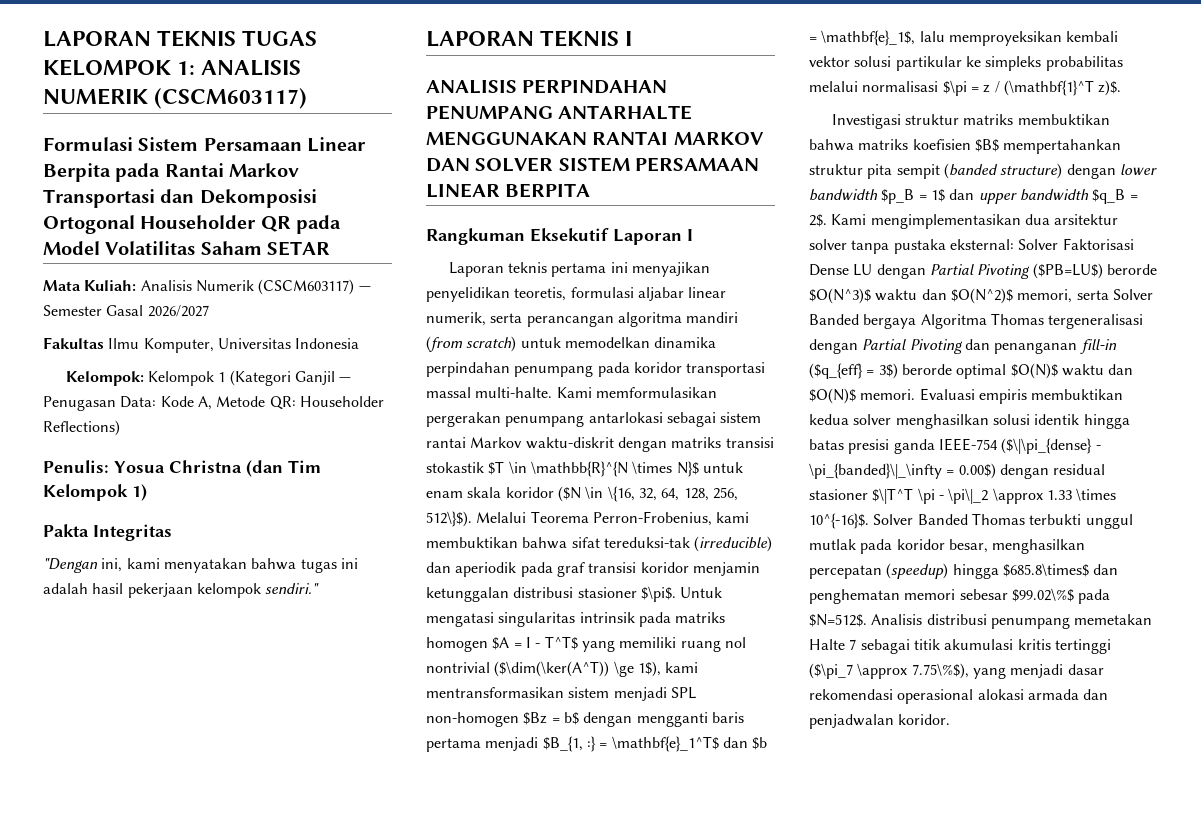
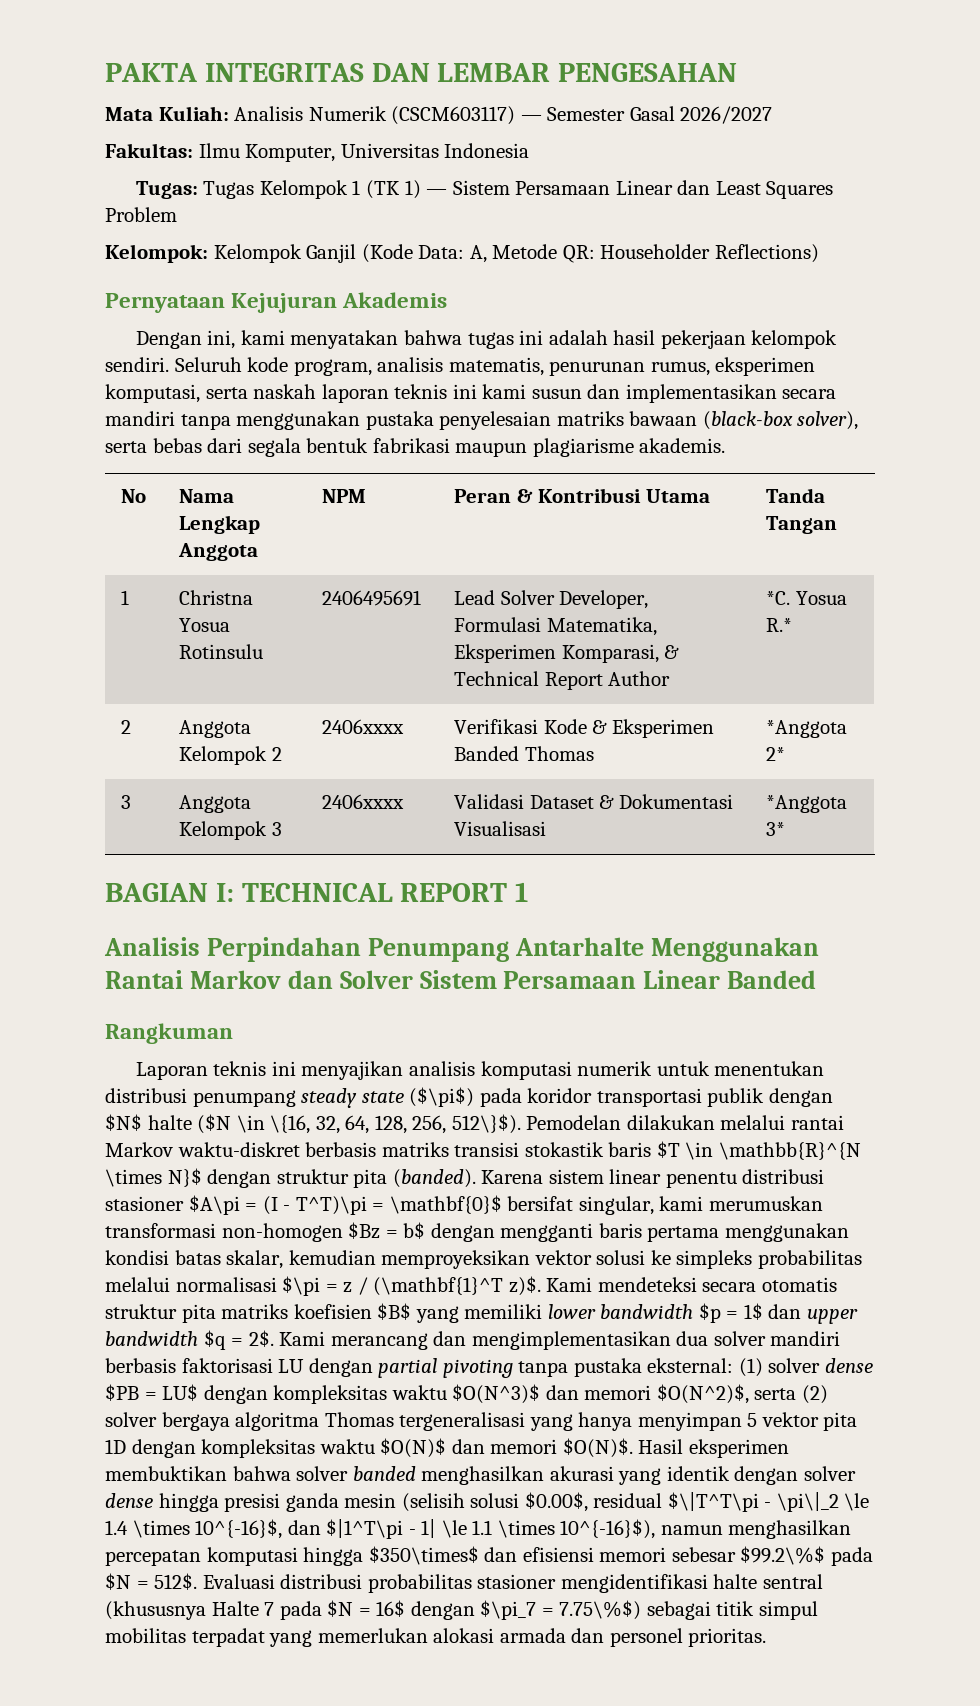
[43,30,318,47] [43,59,302,76] [43,88,308,109] [43,137,367,152] [43,163,300,182] [43,189,317,208] [43,215,342,234] [43,241,331,256] LAPORAN TEKNIS TUGAS KELOMPOK 1: ANALISIS NUMERIK (CSCM603117) // Formulasi Sistem Persamaan Linear Berpita pada Rantai Markov Transportasi dan Dekomposisi Ortogonal Householder QR pada Model Volatilitas Saham SETAR -> [105,63,738,82] PAKTA INTEGRITAS DAN LEMBAR PENGESAHAN
[43,337,104,349] Fakultas -> [105,143,193,158] Fakultas:
[65,370,352,386] [43,396,194,411] Kelompok: Kelompok 1 (Kategori Ganjil — Penugasan Data: Kode -> [135,180,834,199] [105,207,177,222] [105,244,465,263] Tugas: Tugas Kelompok 1 (TK 1) — Sistem Persamaan Linear dan Least Squares Problem // Kelompok: Kelompok Ganjil (Kode Data:
[43,460,321,477] [43,484,147,501] [43,524,172,541] [43,558,98,573] Penulis: Yosua Christna (dan Tim Kelompok 1) // Pakta Integritas // "Dengan -> [105,292,448,313] [135,331,202,349] Pernyataan Kejujuran Akademis // Dengan
[265,583,320,594] [426,30,633,47] [426,79,668,94] [426,105,693,120] [426,131,764,146] [426,157,760,172] [426,183,591,198] [426,228,693,245] sendiri." // LAPORAN TEKNIS I // ANALISIS PERPINDAHAN PENUMPANG ANTARHALTE MENGGUNAKAN RANTAI MARKOV DAN SOLVER SISTEM PERSAMAAN LINEAR BERPITA // Rangkuman Eksekutif Laporan I -> [105,357,816,376] [105,384,837,403] [105,411,859,430] [105,438,726,457] [121,489,147,503] [179,489,235,503] [179,515,261,534] [178,543,259,561] [322,489,367,503] [454,488,710,503] [766,488,826,503] [766,516,838,534] [121,590,130,605] [179,590,254,605] [179,618,231,632] [179,644,264,659] [322,590,422,606] [454,590,649,609] [454,617,657,636] [454,644,680,663] [454,671,671,690] [766,591,847,605] [766,618,793,632] [121,720,132,734] [179,720,252,738] [179,746,282,765] [322,719,405,734] [454,719,714,738] [454,746,594,761] [766,720,848,738] [766,747,786,761] [121,795,132,809] [179,795,252,813] [179,821,282,840] [322,794,405,809] [454,794,733,809] [454,821,547,836] [766,795,848,813] [766,822,786,836] [105,882,529,902] [104,937,819,962] [105,970,817,989] [105,1023,233,1044] sendiri. Seluruh kode program, analisis matematis, penurunan rumus, eksperimen komputasi, serta naskah laporan teknis ini kami susun dan implementasikan secara mandiri tanpa menggunakan pustaka penyelesaian matriks bawaan (black-box solver), serta bebas dari segala bentuk fabrikasi maupun plagiarisme akademis. // No | Nama Lengkap Anggota | NPM | Peran & Kontribusi Utama | Tanda Tangan // 1 | Christna Yosua Rotinsulu | 2406495691 | Lead Solver Developer, Formulasi Matematika, Eksperimen Komparasi, & Technical Report Author | *C. Yosua R.* // 2 | Anggota Kelompok 2 | 2406xxxx | Verifikasi Kode & Eksperimen Banded Thomas | *Anggota 2* // 3 | Anggota Kelompok 3 | 2406xxxx | Validasi Dataset & Dokumentasi Visualisasi | *Anggota 3* // BAGIAN I: TECHNICAL REPORT 1 // Analisis Perpindahan Penumpang Antarhalte Menggunakan Rantai Markov dan Solver Sistem Persamaan Linear Banded // Rangkuman
[551,263,607,277] pertama -> (267, 1068) none
[426,287,727,302] [426,312,739,327] [426,336,717,352] [426,362,766,377] [426,387,717,398] [426,412,762,427] [426,437,774,452] [426,461,743,477] [426,487,554,498] penyelidikan teoretis, formulasi aljabar linear numerik, serta perancangan algoritma mandiri (from scratch) untuk memodelkan dinamika perpindahan penumpang pada koridor transportasi massal multi-halte. Kami memformulasikan pergerakan penumpang antarlokasi sebagai sistem rantai Markov waktu-diskrit dengan matriks transisi stokastik $T \in \mathbb{R}^{N \times N}$ untuk enam skala koridor -> [408,1061,825,1080] [105,1087,833,1108] [105,1114,192,1131] analisis komputasi numerik untuk menentukan distribusi penumpang steady state ($\pi$) pada koridor transportasi publik dengan $N$ halte
[476,511,750,526] [426,536,773,552] [426,562,760,577] [426,586,723,602] [426,612,726,627] [426,636,746,652] [426,661,699,677] [426,687,696,701] Melalui Teorema Perron-Frobenius, kami membuktikan bahwa sifat tereduksi-tak (irreducible) dan aperiodik pada graf transisi koridor menjamin ketunggalan distribusi stasioner $\pi$. Untuk mengatasi singularitas intrinsik pada matriks homogen $A = I - T^T$ yang memiliki ruang nol nontrivial ($\dim(\ker(A^T)) \ge 1$), kami mentransformasikan sistem menjadi SPL -> [526,1115,844,1130] [105,1141,861,1160] [105,1168,825,1188] [105,1195,823,1215] [105,1223,216,1238] Pemodelan dilakukan melalui rantai Markov waktu-diskret berbasis matriks transisi stokastik baris $T \in \mathbb{R}^{N \times N}$ dengan struktur pita (banded). Karena sistem linear penentu distribusi stasioner $A\pi = (I - T^T)\pi = \mathbf{0}$ bersifat singular, kami merumuskan transformasi
[485,736,768,752] [809,30,1119,46] menjadi $B_{1, :} = \mathbf{e}_1^T$ dan $b = \mathbf{e}_1$, lalu memproyeksikan kembali -> [724,1223,849,1242] [105,1250,531,1269] menggunakan kondisi batas skalar, kemudian memproyeksikan
[895,56,962,71] partikular -> (646, 1257) none
[831,114,1110,129] [809,139,1122,154] [809,163,1116,179] // Investigasi struktur matriks membuktikan bahwa matriks koefisien $B$ mempertahankan struktur pita sempit (banded structure) dengan -> [546,1277,837,1292] [105,1303,543,1323] Kami mendeteksi secara otomatis struktur pita matriks koefisien $B$ yang memiliki
[881,189,915,204] $p_B -> [698,1303,721,1323] $p
[1092,189,1126,204] $q_B -> [203,1330,226,1350] $q
[870,214,1119,229] [809,238,1134,254] [809,263,1157,279] [809,288,1153,304] [809,313,1144,329] [809,339,1117,354] [809,363,1134,379] [809,388,1124,404] [809,414,1130,429] [809,438,1101,454] [809,463,1106,479] [809,488,1117,504] [809,513,1133,529] [809,539,1086,554] [809,563,1119,579] [809,588,1111,604] [809,614,1153,629] [809,639,1111,654] [809,663,1104,679] [809,689,974,704] mengimplementasikan dua arsitektur solver tanpa pustaka eksternal: Solver Faktorisasi Dense LU dengan Partial Pivoting ($PB=LU$) berorde $O(N^3)$ waktu dan $O(N^2)$ memori, serta Solver Banded bergaya Algoritma Thomas tergeneralisasi dengan Partial Pivoting dan penanganan fill-in ($q_{eff} = 3$) berorde optimal $O(N)$ waktu dan $O(N)$ memori. Evaluasi empiris membuktikan kedua solver menghasilkan solusi identik hingga batas presisi ganda IEEE-754 ($\|\pi_{dense} - \pi_{banded}\|_\infty = 0.00$) dengan residual stasioner $\|T^T \pi - \pi\|_2 \approx 1.33 \times 10^{-16}$. Solver Banded Thomas terbukti unggul mutlak pada koridor besar, menghasilkan percepatan (speedup) hingga $685.8\times$ dan penghematan memori sebesar $99.02\%$ pada $N=512$. Analisis distribusi penumpang memetakan Halte 7 sebagai titik akumulasi kritis tertinggi ($\pi_7 \approx 7.75\%$), yang menjadi dasar rekomendasi operasional -> [330,1331,841,1350] [105,1358,873,1378] [105,1384,828,1404] [105,1412,858,1431] [105,1438,789,1458] [105,1466,856,1485] [105,1492,870,1512] [105,1519,852,1539] [105,1546,873,1566] [105,1573,823,1593] [105,1600,818,1620] [105,1628,428,1647] merancang dan mengimplementasikan dua solver mandiri berbasis faktorisasi LU dengan partial pivoting tanpa pustaka eksternal: (1) solver dense $PB = LU$ dengan kompleksitas waktu $O(N^3)$ dan memori $O(N^2)$, serta (2) solver bergaya algoritma Thomas tergeneralisasi yang hanya menyimpan 5 vektor pita 1D dengan kompleksitas waktu $O(N)$ dan memori $O(N)$. Hasil eksperimen membuktikan bahwa solver banded menghasilkan akurasi yang identik dengan solver dense hingga presisi ganda mesin (selisih solusi $0.00$, residual $\|T^T\pi - \pi\|_2 \le 1.4 \times 10^{-16}$, dan $|1^T\pi - 1| \le 1.1 \times 10^{-16}$), namun menghasilkan percepatan komputasi hingga $350\times$ dan efisiensi memori sebesar $99.2\%$ pada $N = 512$. Evaluasi distribusi probabilitas stasioner mengidentifikasi halte sentral (khususnya Halte 7 pada $N = 16$ dengan $\pi_7 = 7.75\%$) sebagai titik simpul mobilitas terpadat yang memerlukan
[809,714,951,729] penjadwalan koridor. -> [609,1628,767,1647] personel prioritas.

